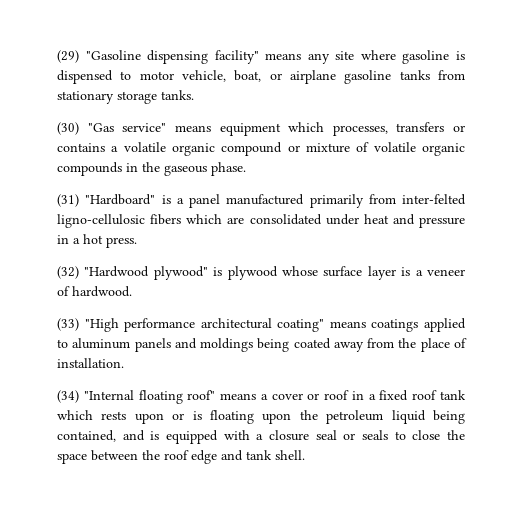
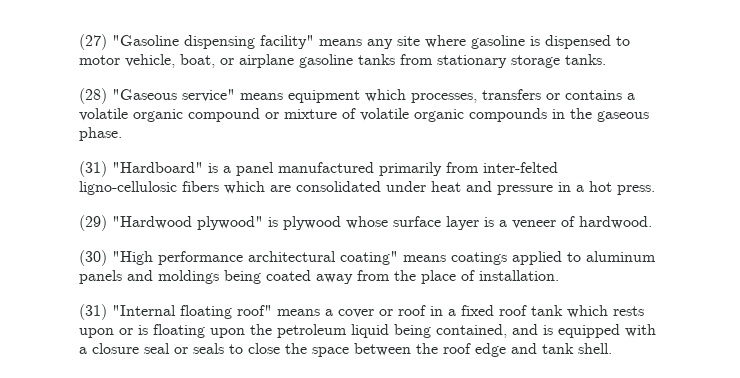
[57,50,79,63] (29) -> [79,34,107,50] (27)
[57,122,114,135] (30) "Gas -> [79,88,177,104] (28) "Gaseous
[57,266,79,279] (32) -> [79,215,107,231] (29)
[57,318,79,331] (33) -> [79,250,107,266] (30)
[57,390,79,403] (34) -> [79,304,107,320] (31)

